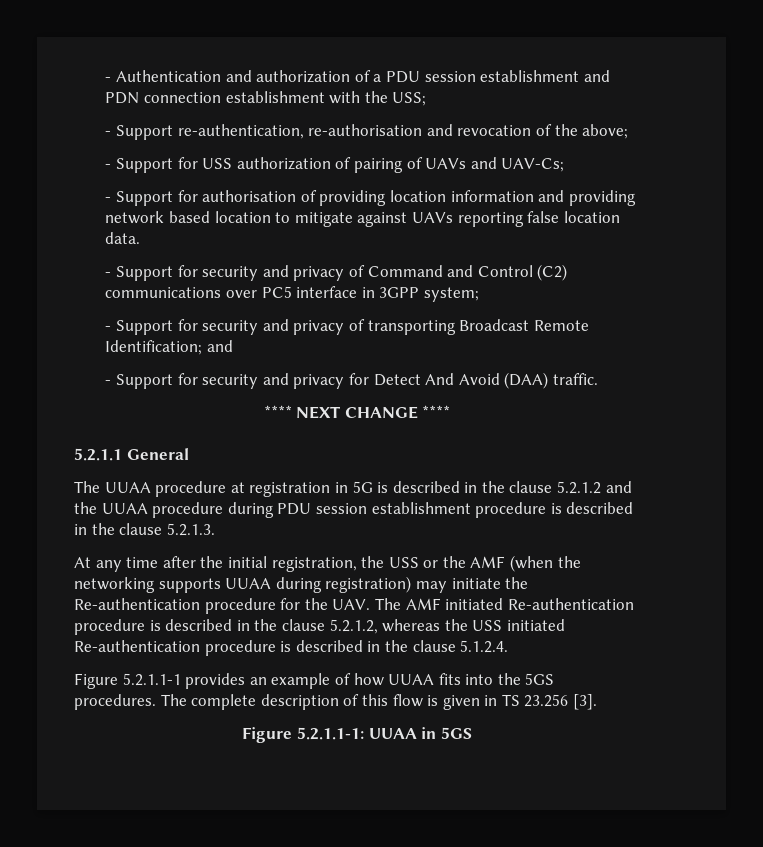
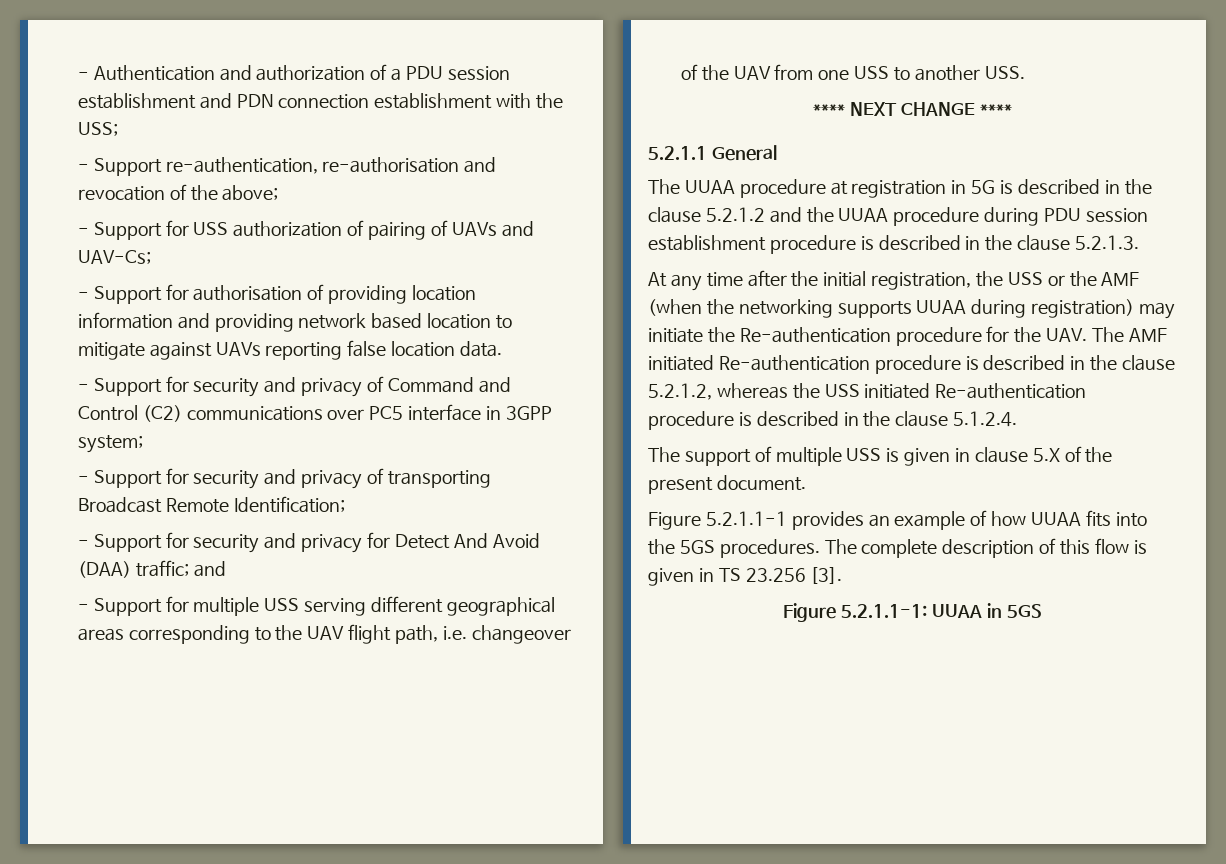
[206,340,233,352] and -> (345, 504) none
[552,373,598,385] traffic. -> [135,560,226,577] [77,596,555,616] [77,624,571,644] [680,64,1025,81] traffic; and // - Support for multiple USS serving different geographical areas corresponding to the UAV flight path, i.e. changeover of the UAV from one USS to another USS.
(509, 646) none -> [648,446,1113,466] [648,475,806,494] // The support of multiple USS is given in clause 5.X of the present document.

